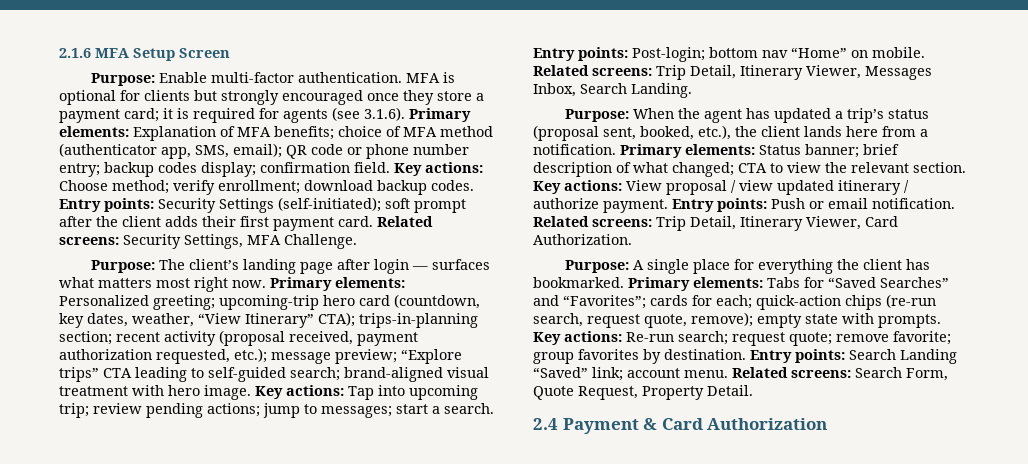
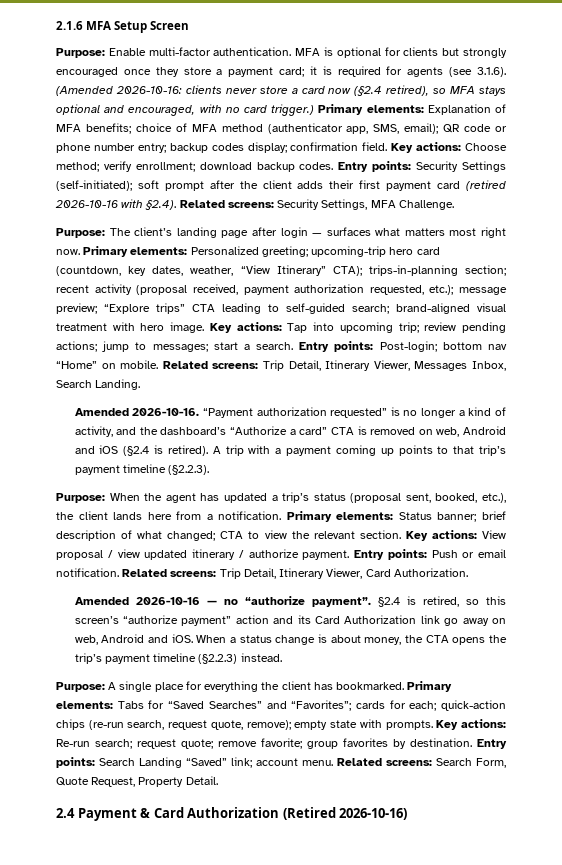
(405, 114) none -> [56,85,507,96] [56,104,315,116] (Amended 2026-10-16: clients never store a card now (§2.4 retired), so MFA stays optional and encouraged, with no card trigger.)
[338,216,373,227] card. -> [437,180,506,191] [55,199,177,210] card (retired 2026-10-16 with §2.4).
(692, 90) none -> [74,407,506,418] [74,426,506,437] [74,445,506,456] [74,464,210,475] // Amended 2026-10-16. “Payment authorization requested” is no longer a kind of activity, and the dashboard’s “Authorize a card” CTA is removed on web, Android and iOS (§2.4 is retired). A trip with a payment coming up points to that trip’s payment timeline (§2.2.3).
(632, 239) none -> [74,596,506,607] [74,615,506,626] [74,634,507,645] [74,653,282,664] // Amended 2026-10-16 — no “authorize payment”. §2.4 is retired, so this screen’s “authorize payment” action and its Card Authorization link go away on web, Android and iOS. When a status change is about money, the CTA opens the trip’s payment timeline (§2.2.3) instead.
(828, 424) none -> [282,807,408,820] (Retired 2026-10-16)

